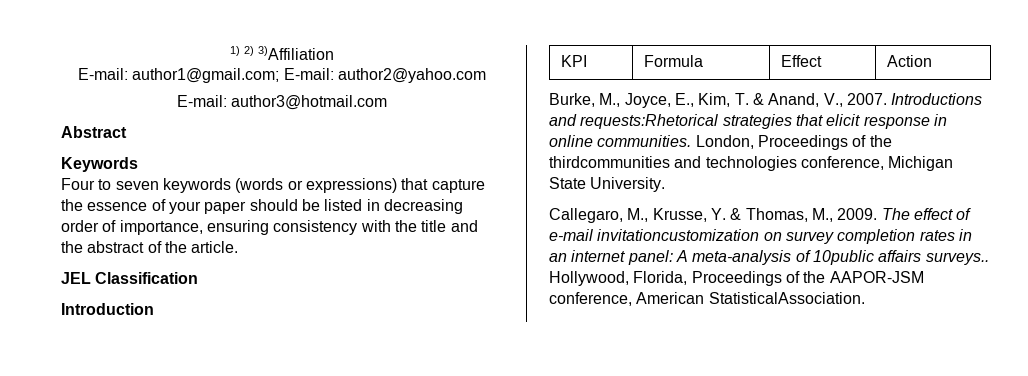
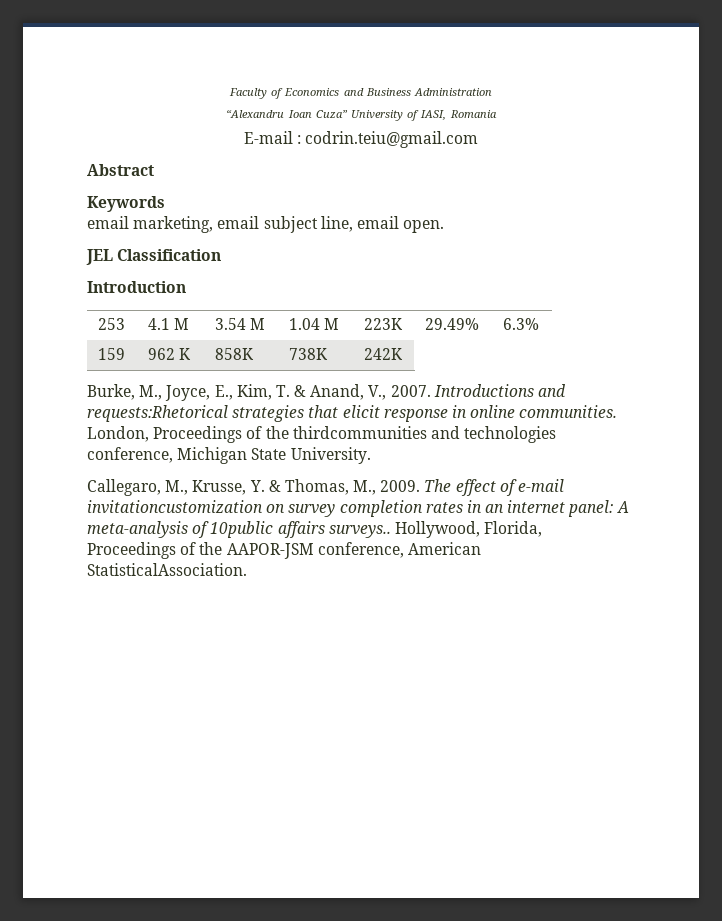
[229,46,335,60] [78,68,486,83] [176,95,388,110] [61,126,127,138] [61,157,138,172] [61,178,485,193] [61,199,463,214] [61,220,478,235] [61,241,239,253] [61,272,199,284] [61,303,154,315] [560,55,587,67] [643,55,703,67] [780,55,822,67] [886,55,932,67] 1) 2) 3)Affiliation // E-mail: author1@gmail.com; E-mail: author2@yahoo.com // E-mail: author3@hotmail.com // Abstract // Keywords // Four to seven keywords (words or expressions) that capture the essence of your paper should be listed in decreasing order of importance, ensuring consistency with the title and the abstract of the article. // JEL Classification // Introduction // KPI | Formula | Effect | Action -> [229,88,492,99] [226,109,497,121] [243,131,479,148] [87,164,154,176] [87,196,165,212] [87,216,445,233] [86,249,222,265] [87,281,186,293] [98,318,126,330] [148,318,190,330] [215,318,266,330] [289,318,340,330] [364,318,404,330] [425,318,480,330] [503,318,540,330] [98,348,126,360] [148,348,192,360] [215,348,255,360] [289,348,329,360] [364,348,404,360] Faculty of Economics and Business Administration // “Alexandru Ioan Cuza” University of IASI, Romania // E-mail : codrin.teiu@gmail.com // Abstract // Keywords // email marketing, email subject line, email open. // JEL Classification // Introduction // 253 | 4.1 M | 3.54 M | 1.04 M | 223K | 29.49% | 6.3% // 159 | 962 K | 858K | 738K | 242K

